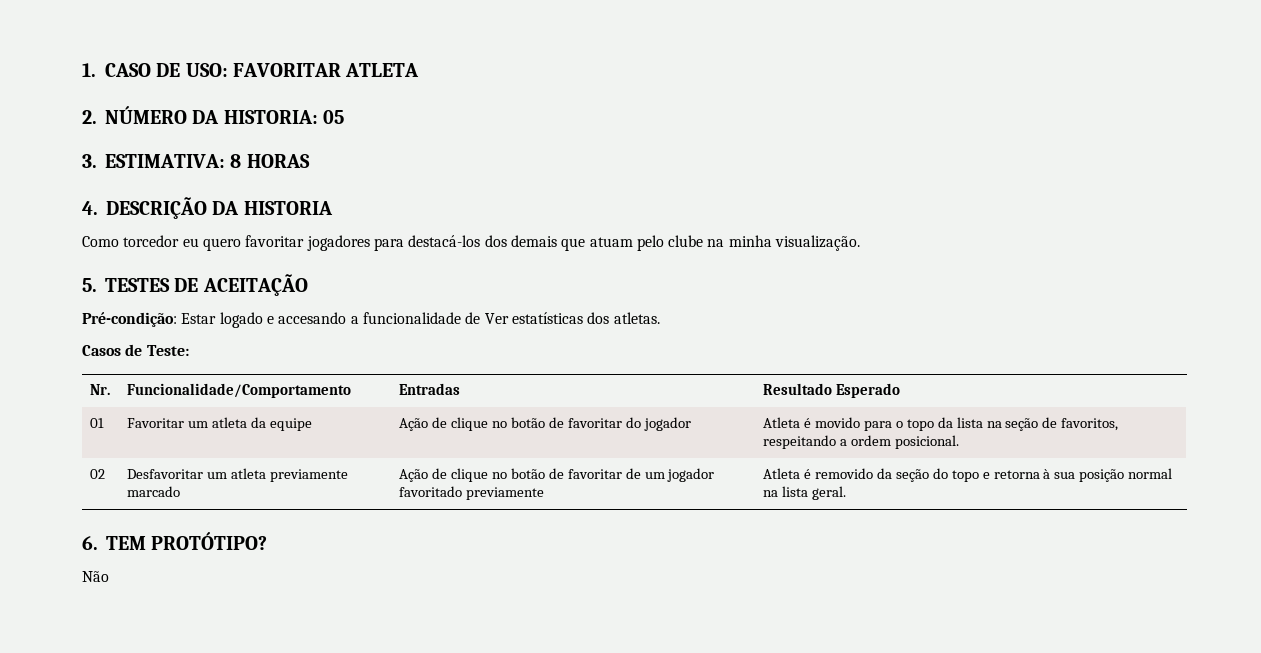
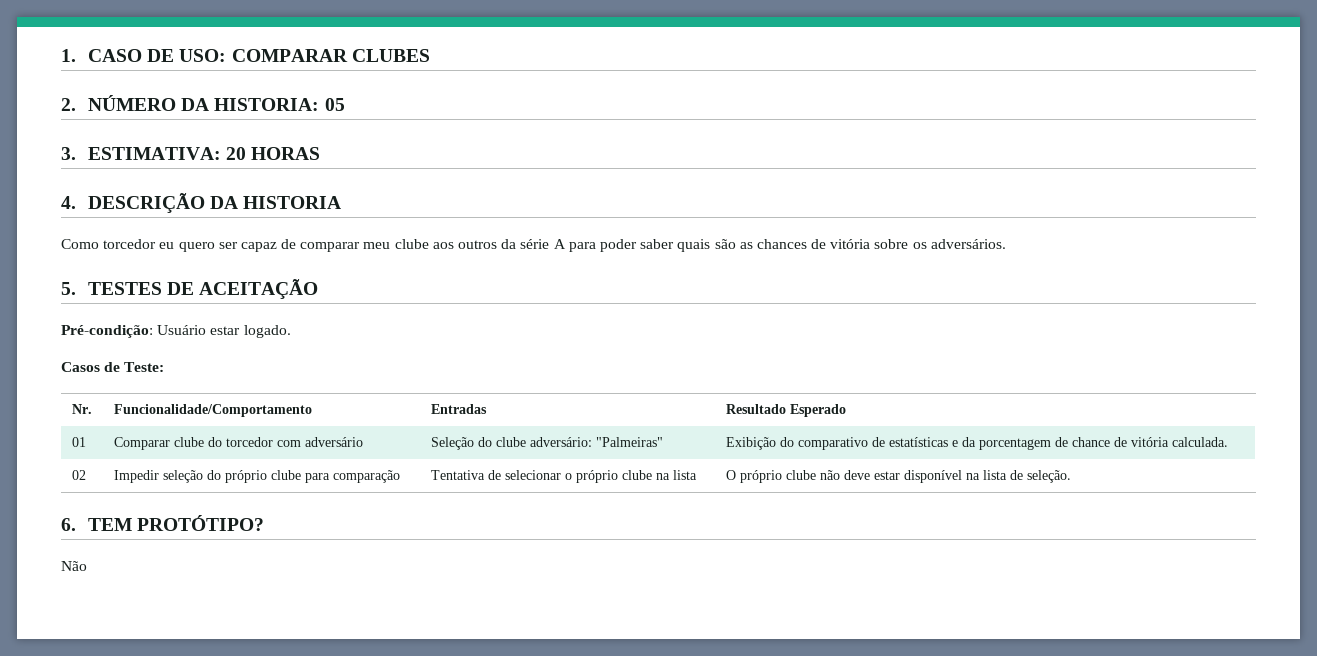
[232,63,420,77] FAVORITAR ATLETA -> [231,49,430,62] COMPARAR CLUBES
[230,154,242,168] 8 -> [226,147,247,160] 20
[245,235,861,251] favoritar jogadores para destacá-los dos demais que atuam pelo clube na minha visualização. -> [218,239,1006,252] ser capaz de comparar meu clube aos outros da série A para poder saber quais são as chances de vitória sobre os adversários.
[181,312,660,328] Estar logado e accesando a funcionalidade de Ver estatísticas dos atletas. -> [157,325,291,338] Usuário estar logado.
[127,417,312,431] [399,417,691,431] [763,417,1119,431] [763,435,959,449] [90,469,106,479] [127,468,348,482] [127,486,181,497] [399,468,715,482] [399,486,545,500] [763,468,1173,482] [763,486,847,500] Favoritar um atleta da equipe | Ação de clique no botão de favoritar do jogador | Atleta é movido para o topo da lista na seção de favoritos, respeitando a ordem posicional. // 02 | Desfavoritar um atleta previamente marcado | Ação de clique no botão de favoritar de um jogador favoritado previamente | Atleta é removido da seção do topo e retorna à sua posição normal na lista geral. -> [113,437,363,450] [430,437,663,450] [725,437,1228,450] [71,470,86,480] [113,470,400,483] [430,470,697,483] [725,470,1071,483] Comparar clube do torcedor com adversário | Seleção do clube adversário: "Palmeiras" | Exibição do comparativo de estatísticas e da porcentagem de chance de vitória calculada. // 02 | Impedir seleção do próprio clube para comparação | Tentativa de selecionar o próprio clube na lista | O próprio clube não deve estar disponível na lista de seleção.

